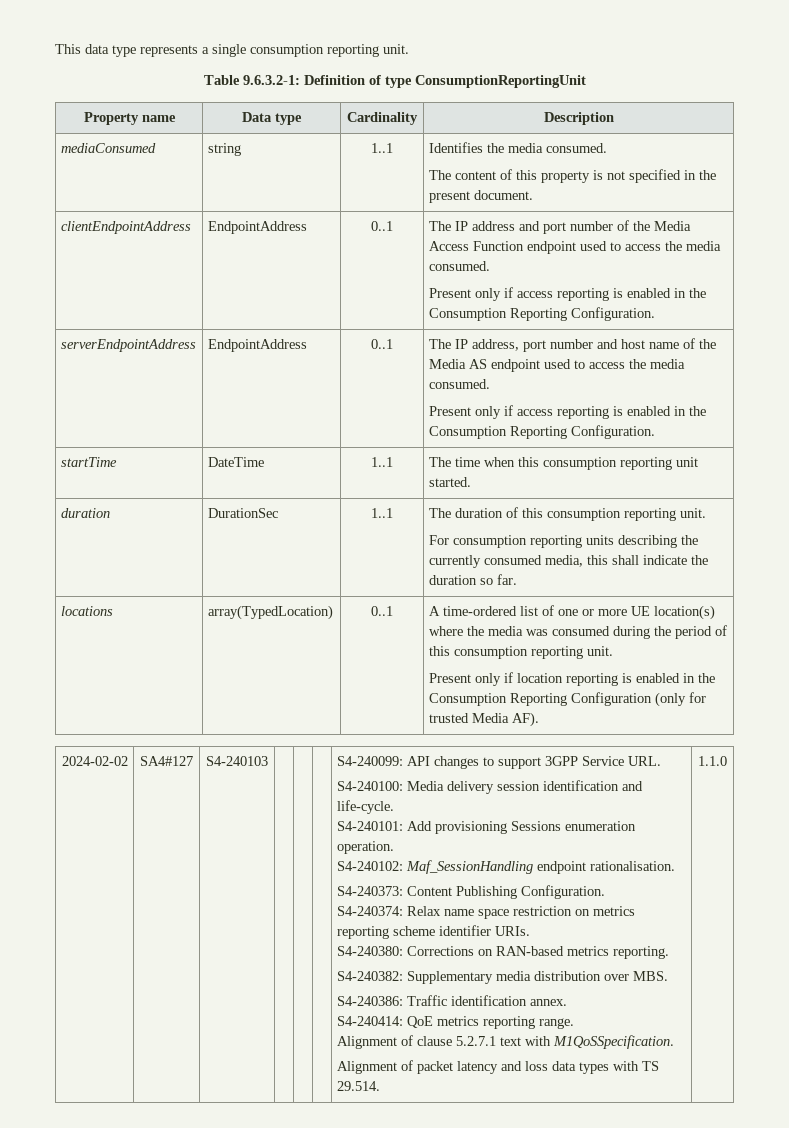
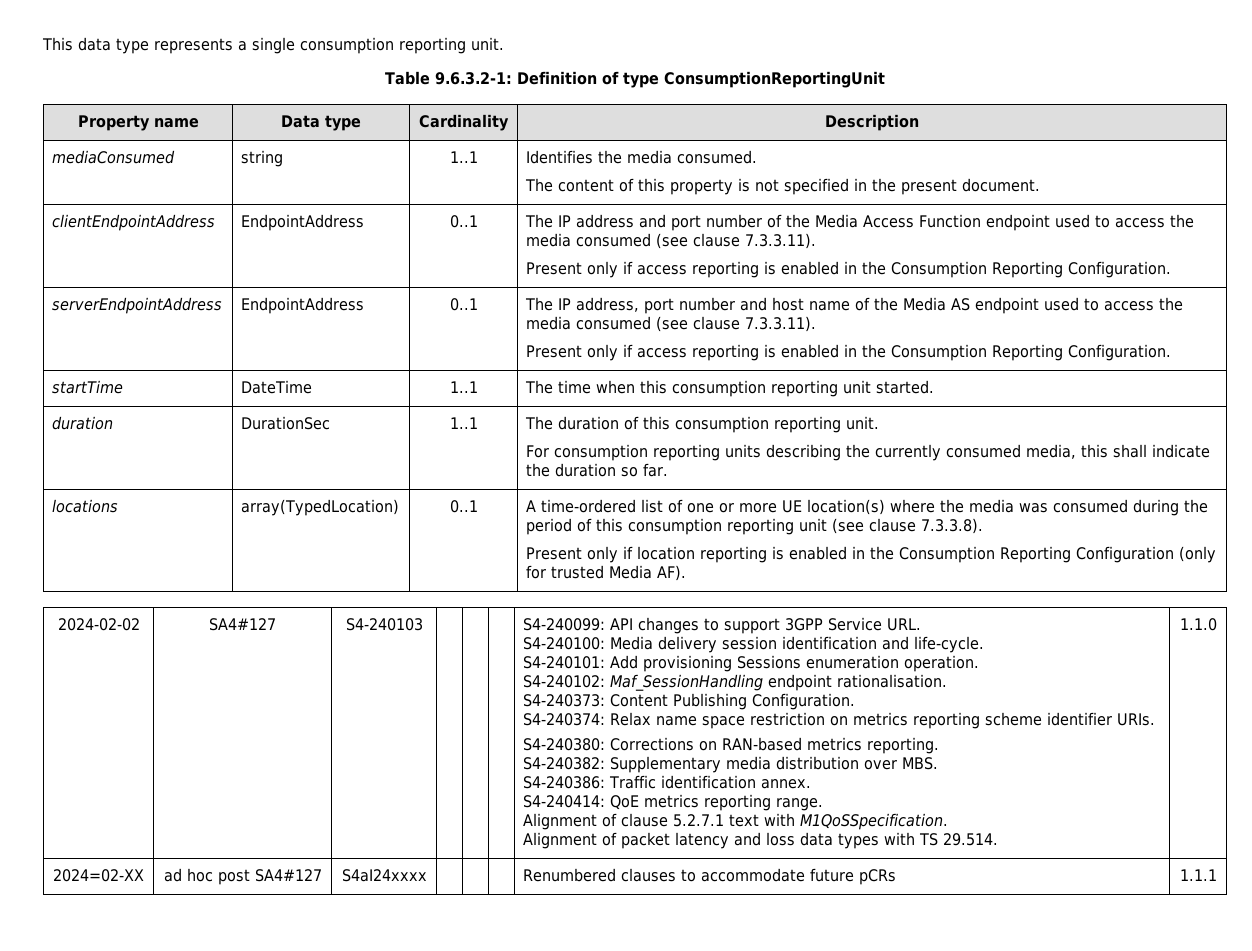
[428,261,490,271] consumed. -> [576,233,817,249] consumed (see clause 7.3.3.11).
[428,379,490,389] consumed. -> [576,316,817,332] consumed (see clause 7.3.3.11).
[586,646,613,656] unit. -> [799,518,984,534] unit (see clause 7.3.3.8).
(727, 761) none -> [53,869,145,882] [163,868,322,885] [341,869,427,882] [523,868,897,885] [1179,869,1217,881] // 2024=02-XX | ad hoc post SA4#127 | S4aI24xxxx | | | | Renumbered clauses to accommodate future pCRs | 1.1.1

